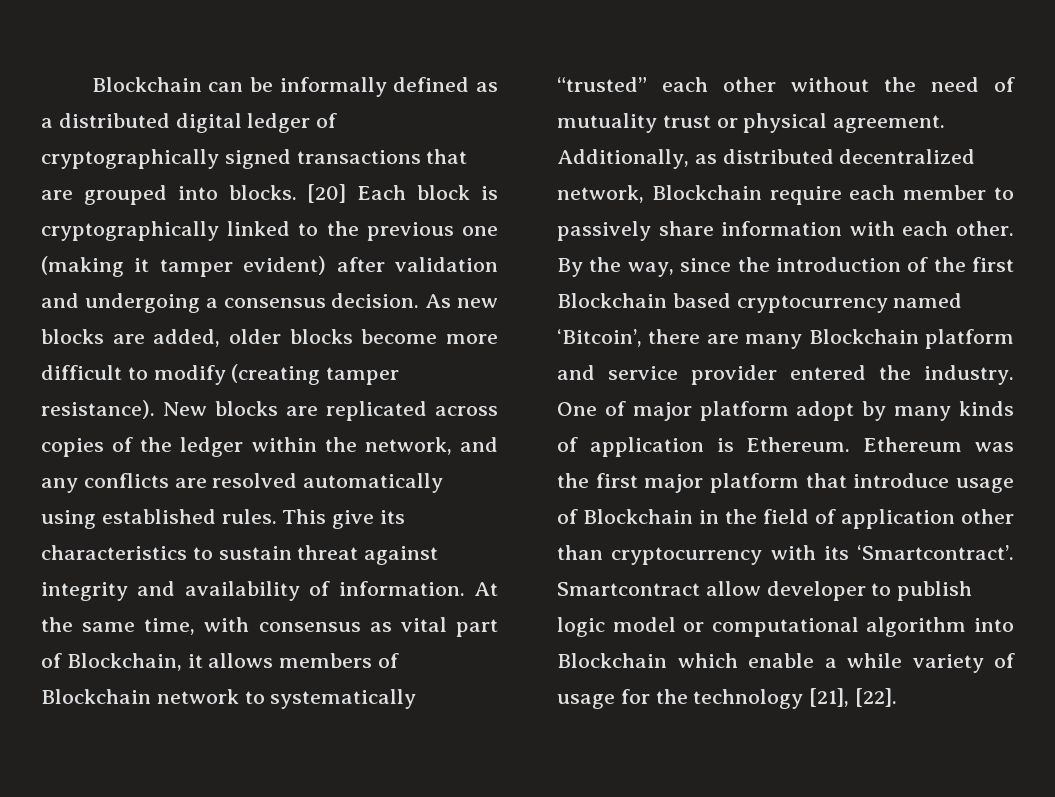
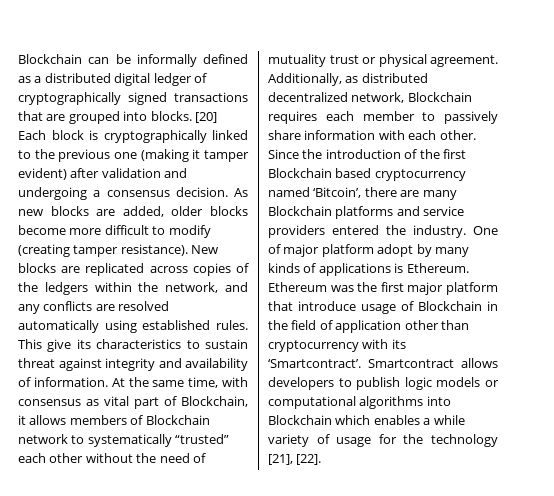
[180,437,244,457] ledger -> [44,282,88,295] ledgers
[769,186,842,205] require -> [268,111,317,124] requires
[557,257,732,277] By the way, since -> [268,149,299,159] Since
[925,329,1014,349] platform -> [335,206,394,219] platforms
[691,365,778,385] provider -> [268,225,325,238] providers
[589,437,704,457] application -> [318,263,391,276] applications
[705,581,866,601] allow developer -> [461,358,498,368] [268,377,334,390] allows developers
[612,617,676,632] model -> [436,377,481,387] models
[866,617,967,637] algorithm -> [359,396,424,409] algorithms
[748,653,814,668] enable -> [373,415,420,425] enables

